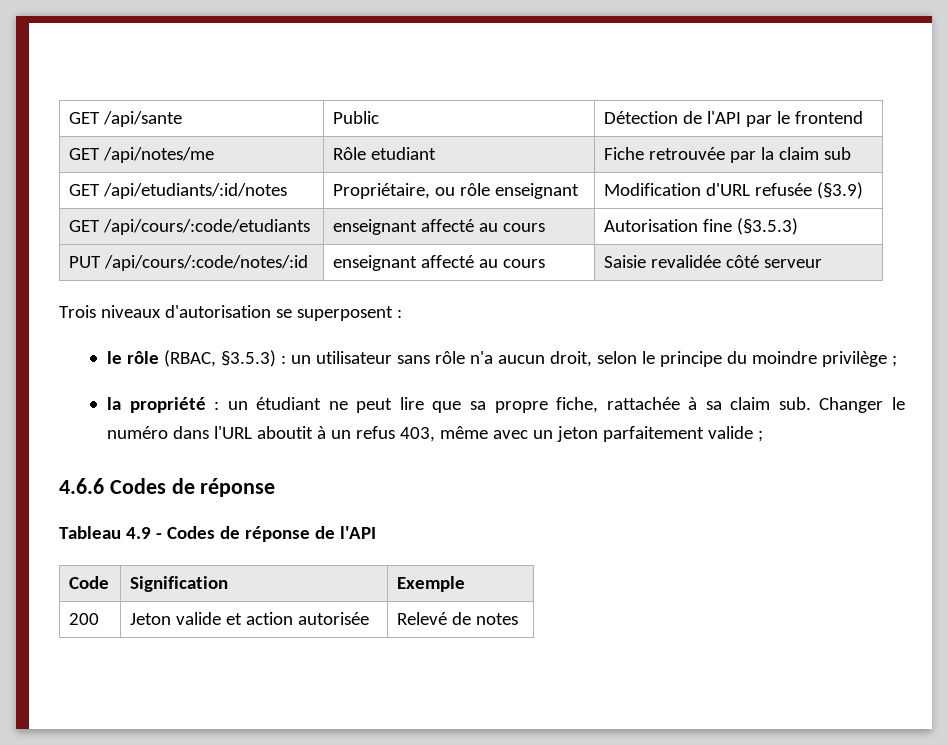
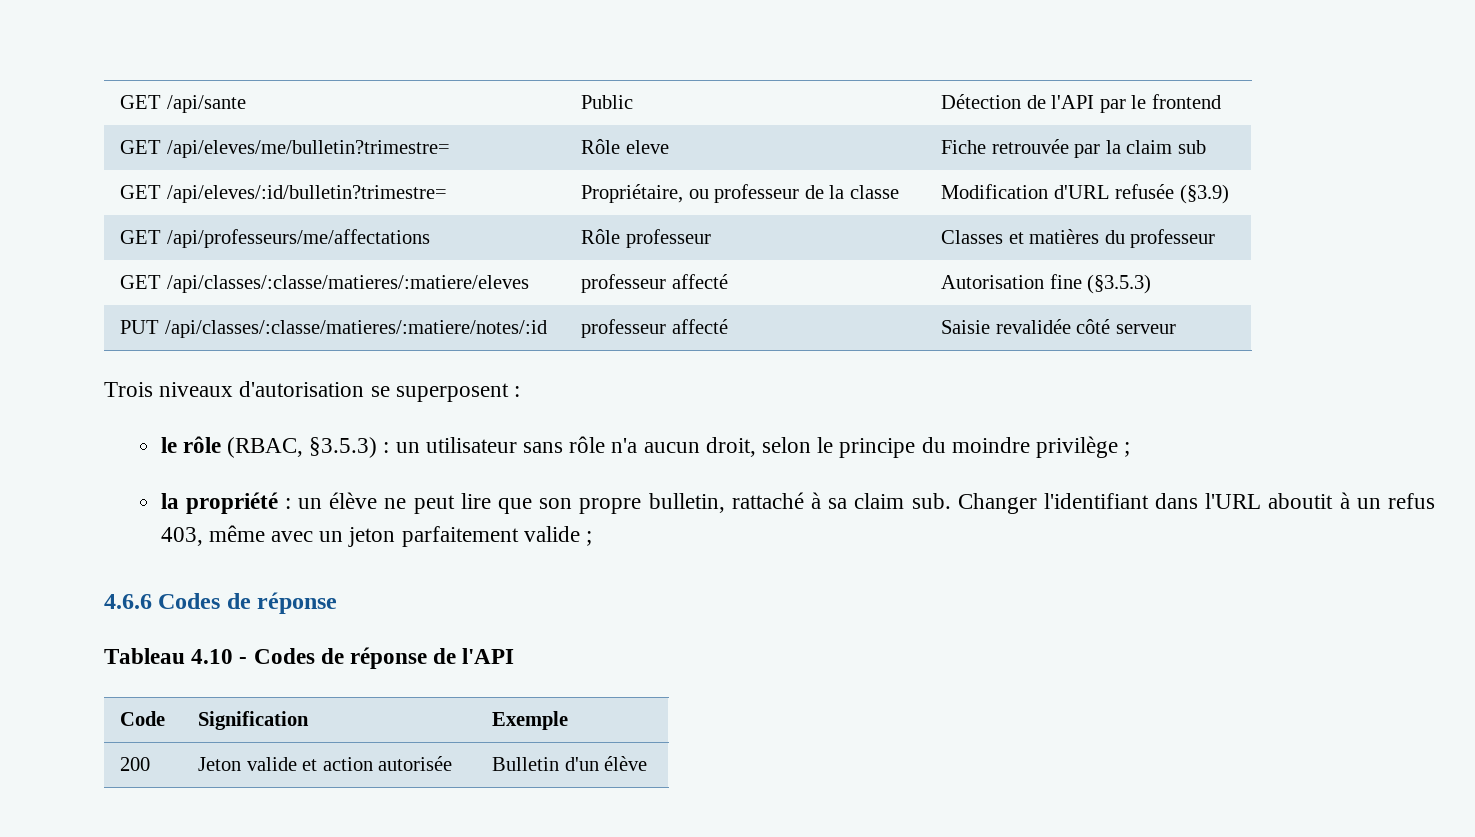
[103,147,215,163] [333,147,437,160] /api/notes/me | Rôle etudiant -> [166,140,450,158] [581,139,669,154] /api/eleves/me/bulletin?trimestre= | Rôle eleve
[103,183,288,199] /api/etudiants/:id/notes -> [166,185,447,203] /api/eleves/:id/bulletin?trimestre=
[460,183,580,199] rôle enseignant -> [714,184,899,203] professeur de la classe
[103,219,311,235] [333,219,546,235] /api/cours/:code/etudiants | enseignant affecté au cours -> [166,229,430,248] [581,229,711,248] [941,229,1216,248] [120,275,529,293] [581,274,728,293] /api/professeurs/me/affectations | Rôle professeur | Classes et matières du professeur // GET /api/classes/:classe/matieres/:matiere/eleves | professeur affecté
[104,255,309,271] [333,255,546,271] /api/cours/:code/notes/:id | enseignant affecté au cours -> [164,320,547,338] [581,319,728,338] /api/classes/:classe/matieres/:matiere/notes/:id | professeur affecté
[256,397,322,410] étudiant -> [329,492,378,509] élève
[469,397,680,413] sa propre fiche, rattachée -> [539,492,804,514] son propre bulletin, rattaché
[891,397,905,410] [106,426,168,439] le numéro -> [1043,493,1149,509] l'identifiant
[125,527,151,539] 4.9 -> [191,649,234,664] 4.10
[397,612,519,625] Relevé de notes -> [492,756,648,771] Bulletin d'un élève

